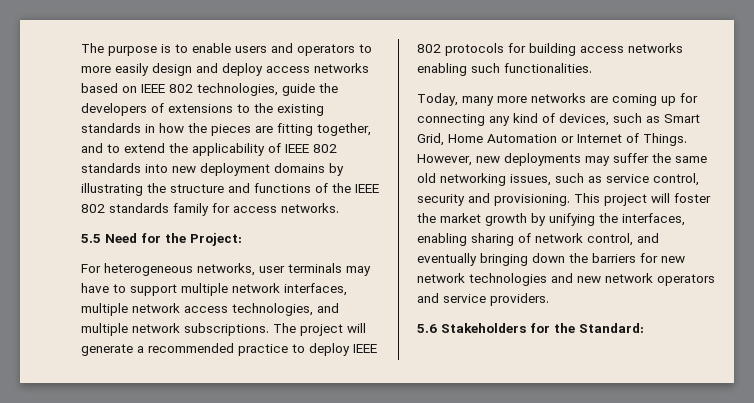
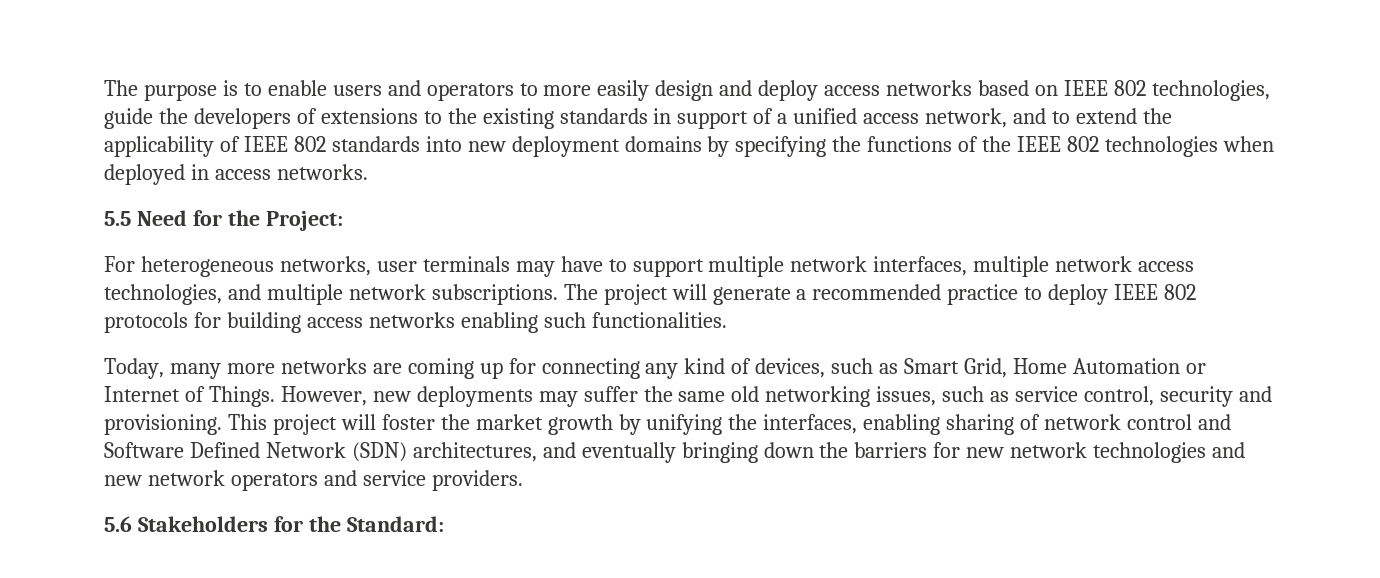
[159,123,371,136] how the pieces are fitting together, -> [677,108,1008,129] support of a unified access network,
[81,183,250,196] illustrating the structure and -> [735,136,862,157] specifying the
[109,203,230,216] standards family for -> [1104,136,1274,157] [104,164,209,185] technologies when deployed in
[587,233,633,246] control, -> [1127,414,1231,430] [104,442,537,462] control and Software Defined Network (SDN) architectures,

